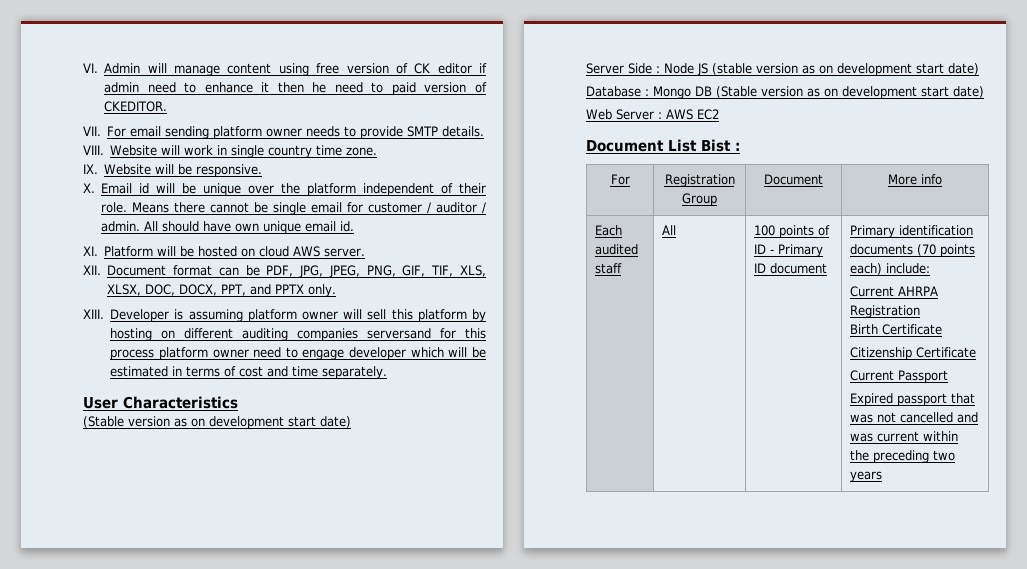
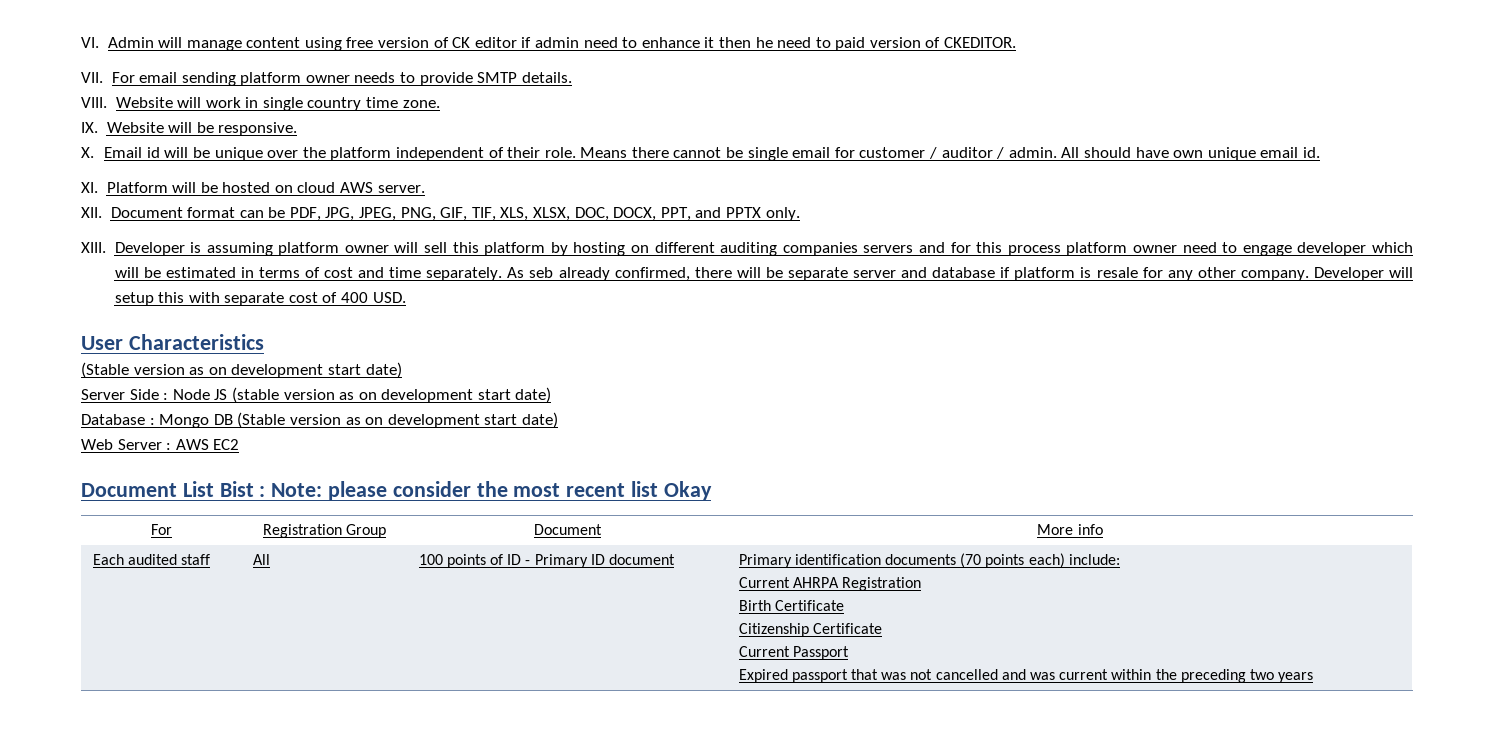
[367,328,432,339] serversand -> [863,242,946,253] servers and
(388, 372) none -> [507,267,1413,281] [114,292,406,306] As seb already confirmed, there will be separate server and database if platform is resale for any other company. Developer will setup this with separate cost of 400 USD.
(740, 146) none -> [271,481,712,500] Note: please consider the most recent list Okay

